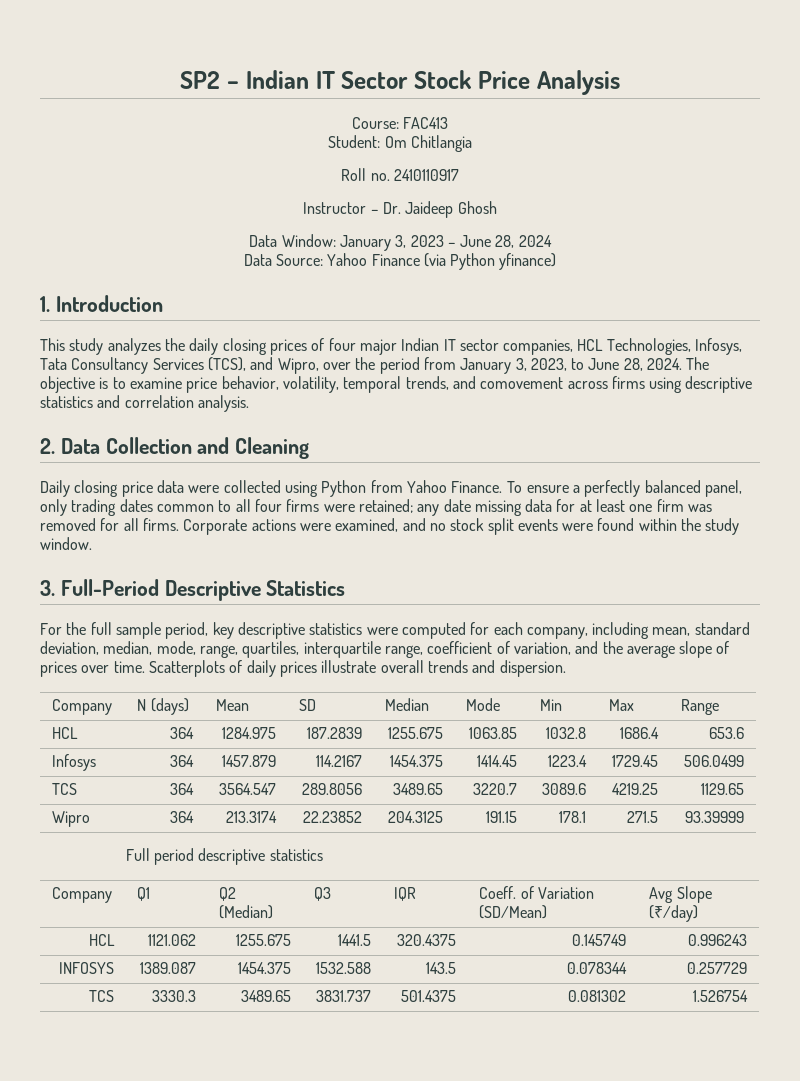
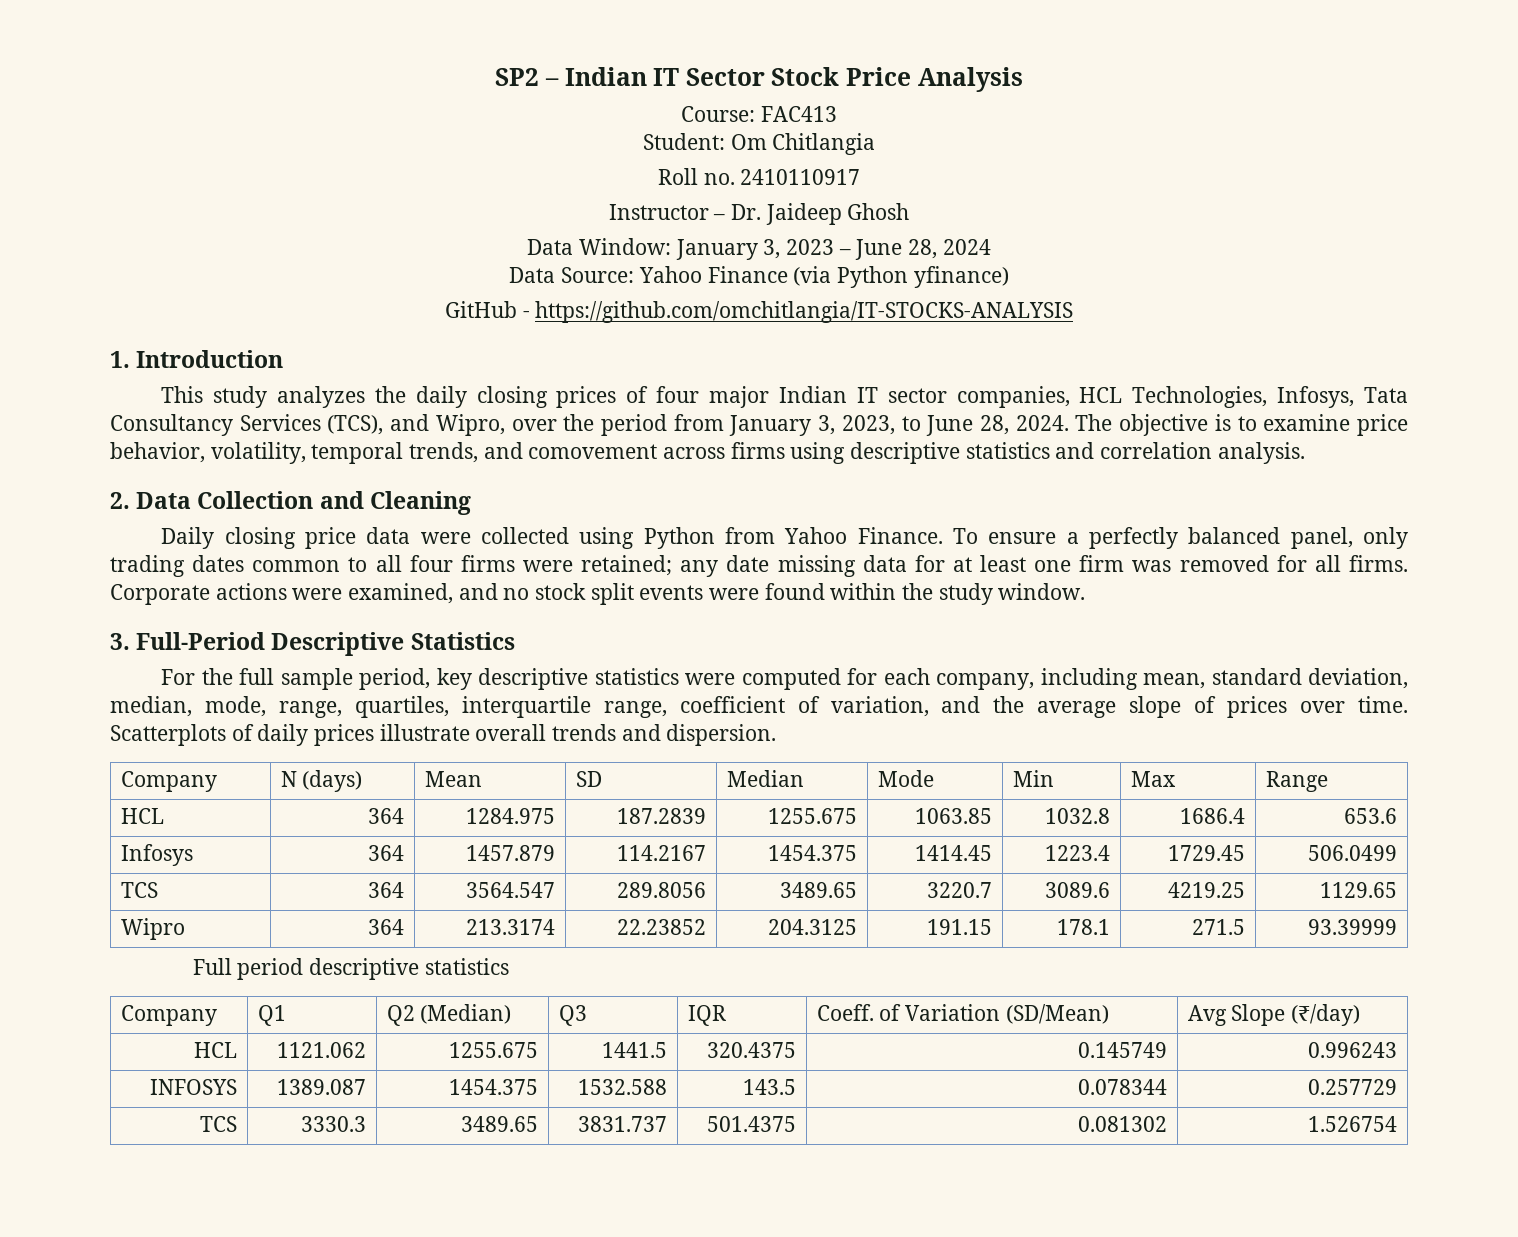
(557, 261) none -> [444,301,1074,323] // GitHub - https://github.com/omchitlangia/IT-STOCKS-ANALYSIS

